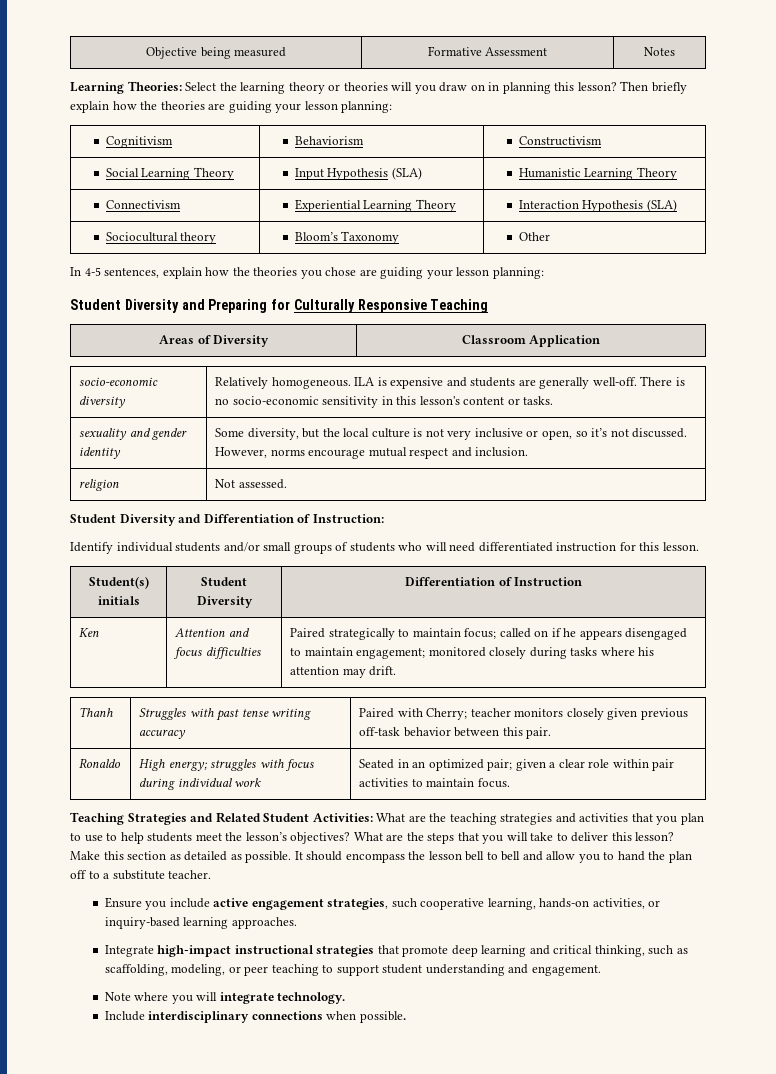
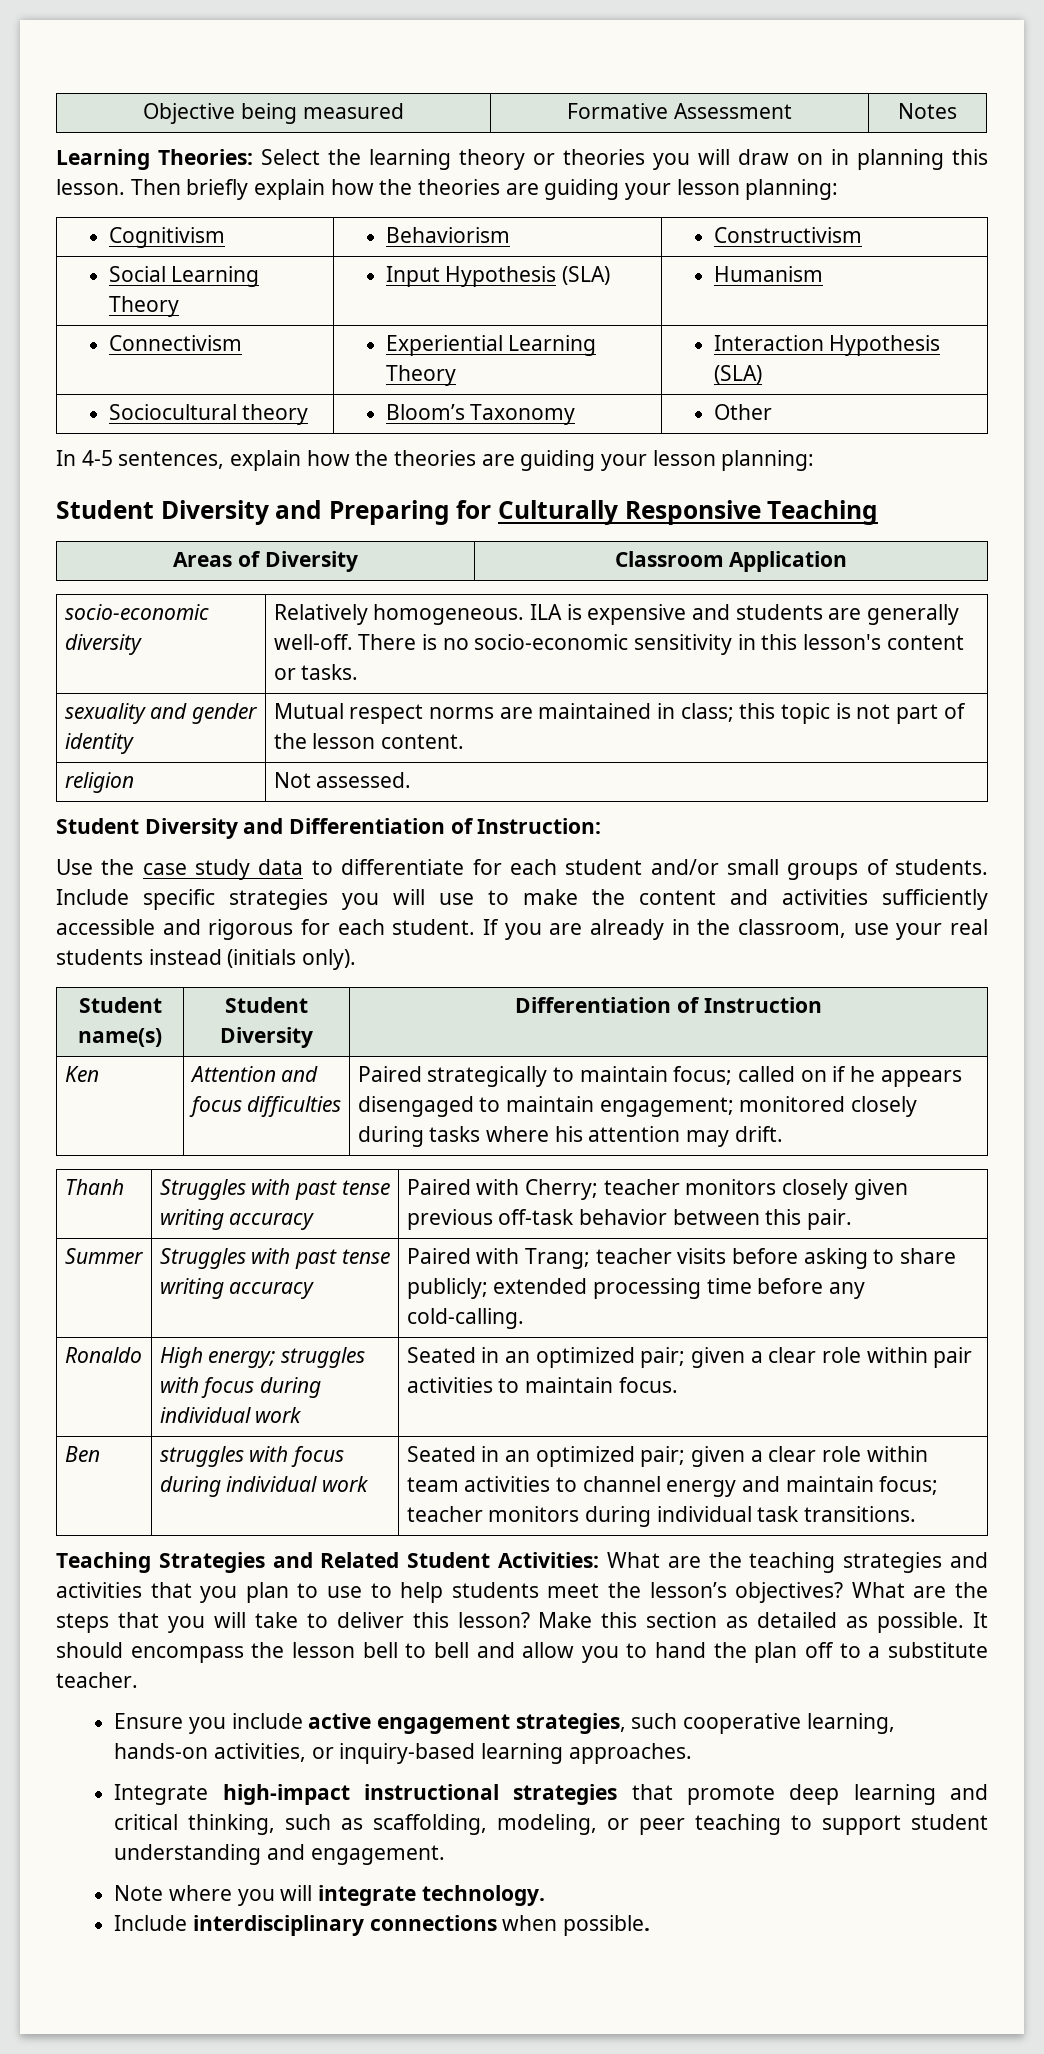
[391,82,436,94] will you -> [653,149,730,170] you will
[577,82,617,91] lesson? -> [56,179,125,195] lesson.
[518,167,677,180] Humanistic Learning Theory -> [713,266,823,282] Humanism
[300,267,357,279] you chose -> (477, 458) none
[215,428,688,440] [215,447,529,459] Some diversity, but the local culture is not very inclusive or open, so it’s not discussed. However, norms encourage mutual respect and inclusion. -> [273,703,966,724] [273,733,464,749] Mutual respect norms are maintained in class; this topic is not part of the lesson content.
[70,542,699,554] [88,576,149,589] [97,596,140,605] Identify individual students and/or small groups of students who will need differentiated instruction for this lesson. // Student(s) initials -> [56,859,989,880] [56,889,988,910] [56,919,988,940] [56,949,357,970] [78,997,162,1013] [78,1028,162,1047] Use the case study data to differentiate for each student and/or small groups of students. Include specific strategies you will use to make the content and activities sufficiently accessible and rigorous for each student. If you are already in the classroom, use your real students instead (initials only). // Student name(s)
(552, 733) none -> [64,1248,144,1264] [159,1248,390,1269] [159,1278,315,1299] [406,1248,956,1269] [406,1278,865,1299] [406,1308,524,1329] // Summer | Struggles with past tense writing accuracy | Paired with Trang; teacher visits before asking to share publicly; extended processing time before any cold-calling.
(510, 783) none -> [64,1446,100,1462] [159,1446,344,1467] [159,1476,369,1497] [406,1446,928,1467] [406,1476,939,1497] [406,1506,916,1527] // Ben | struggles with focus during individual work | Seated in an optimized pair; given a clear role within team activities to channel energy and maintain focus; teacher monitors during individual task transitions.

